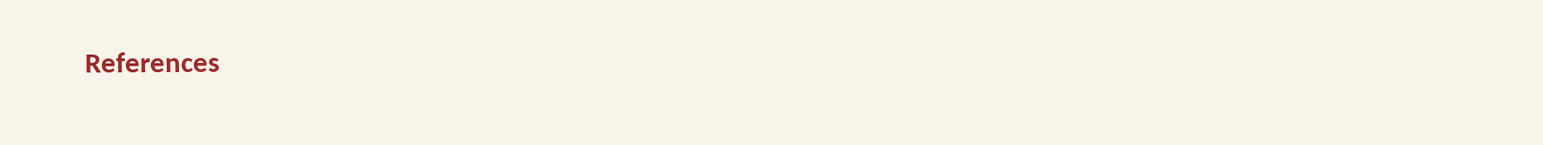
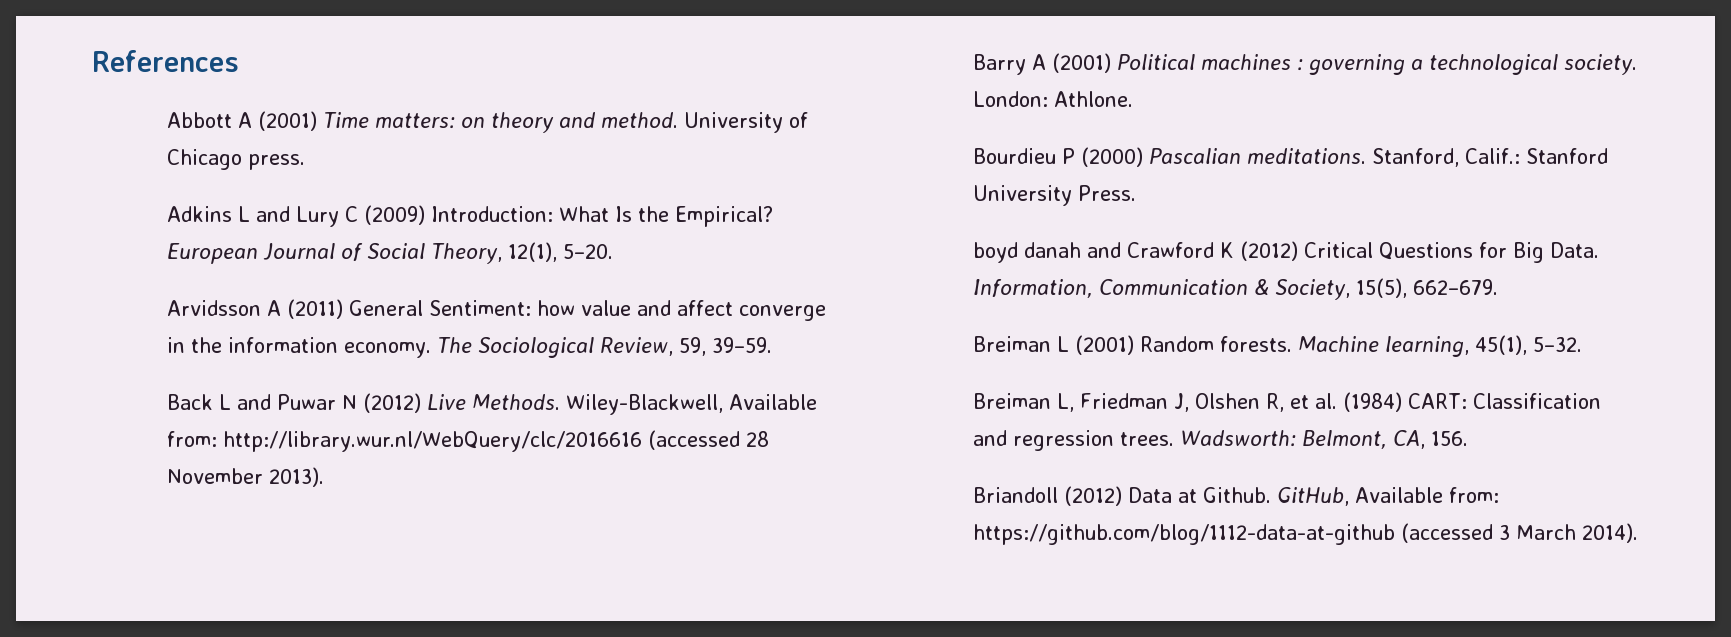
(220, 62) none -> [166,111,808,133] [166,149,305,170] [166,205,773,227] [166,242,613,264] [166,299,826,321] [166,337,772,358] [166,393,817,415] [166,430,770,452] [166,467,324,487] [972,53,1637,75] [972,91,1133,107] [972,147,1608,167] [972,185,1136,206] [972,241,1599,263] [972,278,1498,300] [972,335,1582,357] [972,392,1601,412] [972,430,1468,451] [972,486,1499,506] [972,523,1638,545] // Abbott A (2001) Time matters: on theory and method. University of Chicago press. // Adkins L and Lury C (2009) Introduction: What Is the Empirical? European Journal of Social Theory, 12(1), 5–20. // Arvidsson A (2011) General Sentiment: how value and affect converge in the information economy. The Sociological Review, 59, 39–59. // Back L and Puwar N (2012) Live Methods. Wiley-Blackwell, Available from: http://library.wur.nl/WebQuery/clc/2016616 (accessed 28 November 2013). // Barry A (2001) Political machines : governing a technological society. London: Athlone. // Bourdieu P (2000) Pascalian meditations. Stanford, Calif.: Stanford University Press. // boyd danah and Crawford K (2012) Critical Questions for Big Data. Information, Communication & Society, 15(5), 662–679. // Breiman L (2001) Random forests. Machine learning, 45(1), 5–32. // Breiman L, Friedman J, Olshen R, et al. (1984) CART: Classification and regression trees. Wadsworth: Belmont, CA, 156. // Briandoll (2012) Data at Github. GitHub, Available from: https://github.com/blog/1112-data-at-github (accessed 3 March 2014).

